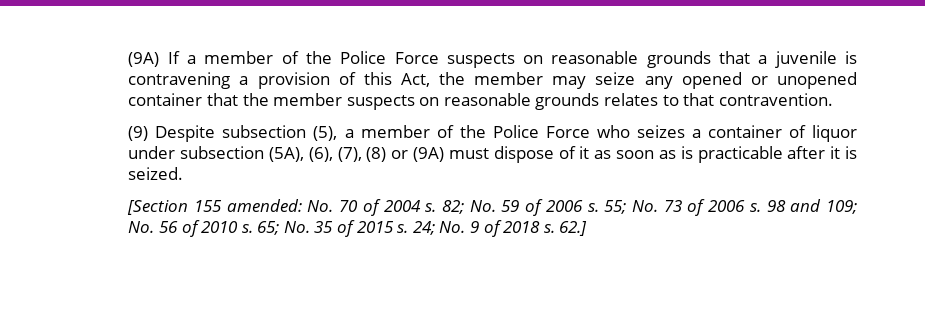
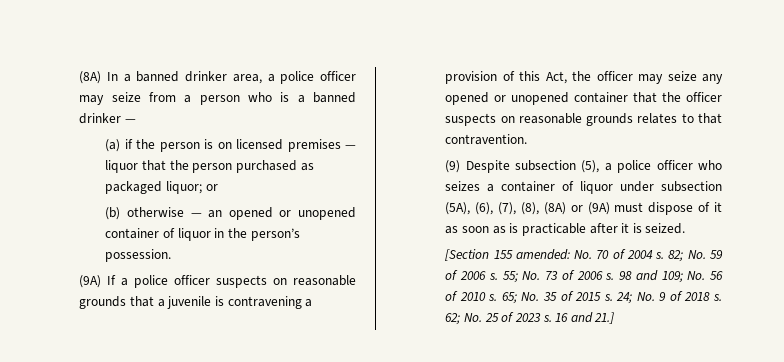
[128,51,439,67] (9A) If a member of the Police Force -> [79,71,356,84] [79,92,356,105] [79,113,136,124] [105,139,357,152] [105,160,314,173] [105,181,218,194] [105,207,356,220] [105,228,300,241] [105,249,172,262] [79,275,211,288] (8A) In a banned drinker area, a police officer may seize from a person who is a banned drinker — // (a) if the person is on licensed premises — liquor that the person purchased as packaged liquor; or // (b) otherwise — an opened or unopened container of liquor in the person’s possession. // (9A) If a police officer
[474,72,544,85] member -> [596,71,633,81] officer
[273,93,343,106] member -> [686,92,722,102] officer
[360,125,590,138] member of the Police Force -> [617,160,693,173] police officer
[366,147,387,162] (8) -> [520,202,566,215] (8), (8A)
[559,221,588,236] 62.] -> [445,312,615,325] 62; No. 25 of 2023 s. 16 and 21.]

